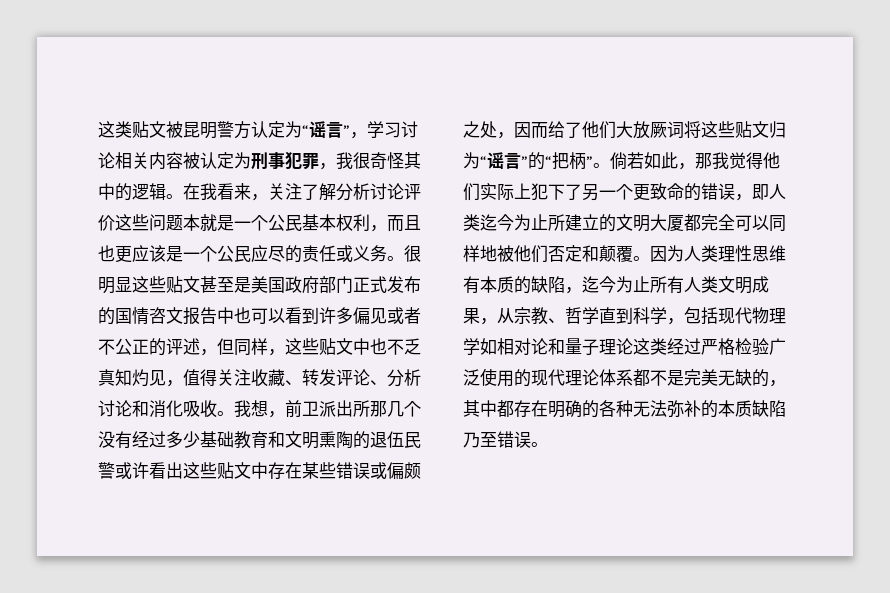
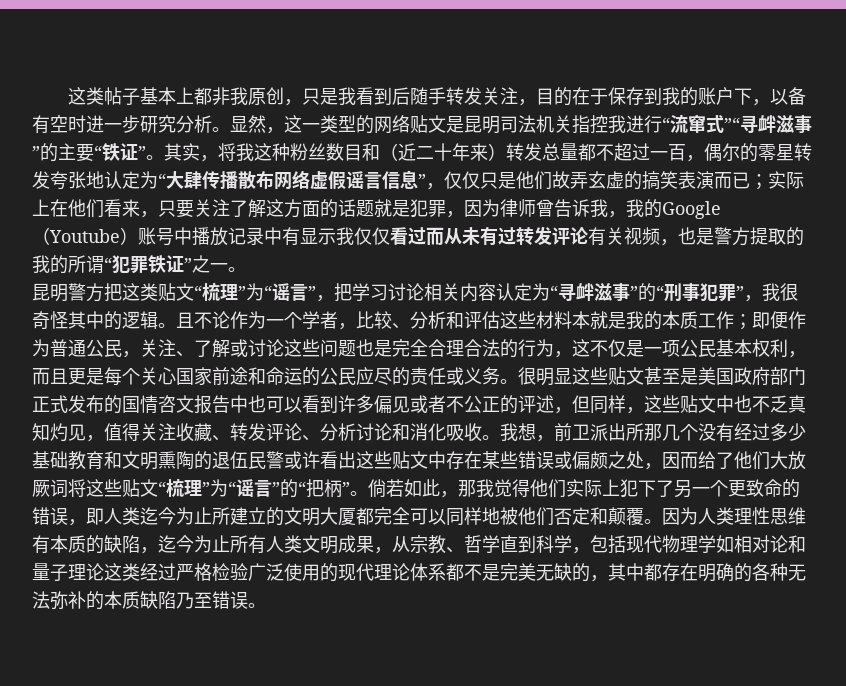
[98,121,285,139] 这类贴文被昆明警方认定 -> [67,87,806,106] [32,114,812,134] [32,143,812,162] [32,170,804,190] [32,199,721,219] [32,226,804,246] [32,255,246,274] [32,283,246,302] 这类帖子基本上都非我原创，只是我看到后随手转发关注，目的在于保存到我的账户下，以备有空时进一步研究分析。显然，这一类型的网络贴文是昆明司法机关指控我进行“流窜式”“寻衅滋事”的主要“铁证”。其实，将我这种粉丝数目和（近二十年来）转发总量都不超过一百，偶尔的零星转发夸张地认定为“大肆传播散布网络虚假谣言信息”，仅仅只是他们故弄玄虚的搞笑表演而已；实际上在他们看来，只要关注了解这方面的话题就是犯罪，因为律师曾告诉我，我的Google（Youtube）账号中播放记录中有显示我仅仅看过而从未有过转发评论有关视频，也是警方提取的我的所谓“犯罪铁证”之一。 // 昆明警方把这类贴文“梳理”
(367, 135) none -> [334,283,352,302] 把
[183,152,251,169] 被认定为 -> [496,283,664,302] 认定为“寻衅滋事”的“
(319, 161) none -> [736,286,744,299] ”
[183,183,421,201] [98,214,268,231] 在我看来，关注了解分析讨论评价这些问题本就是一个 -> [176,311,806,330] [32,339,680,358] 且不论作为一个学者，比较、分析和评估这些材料本就是我的本质工作；即便作为普通公民，关注、了解或讨论这些问题也是完全合理合法的行为，这不仅是一项
[98,245,217,263] 也更应该是一个 -> [68,367,320,386] 更是每个关心国家前途和命运的
[769,121,786,138] 归 -> [158,479,210,498] “梳理”

